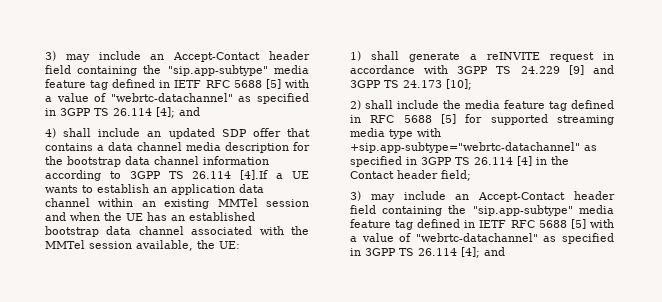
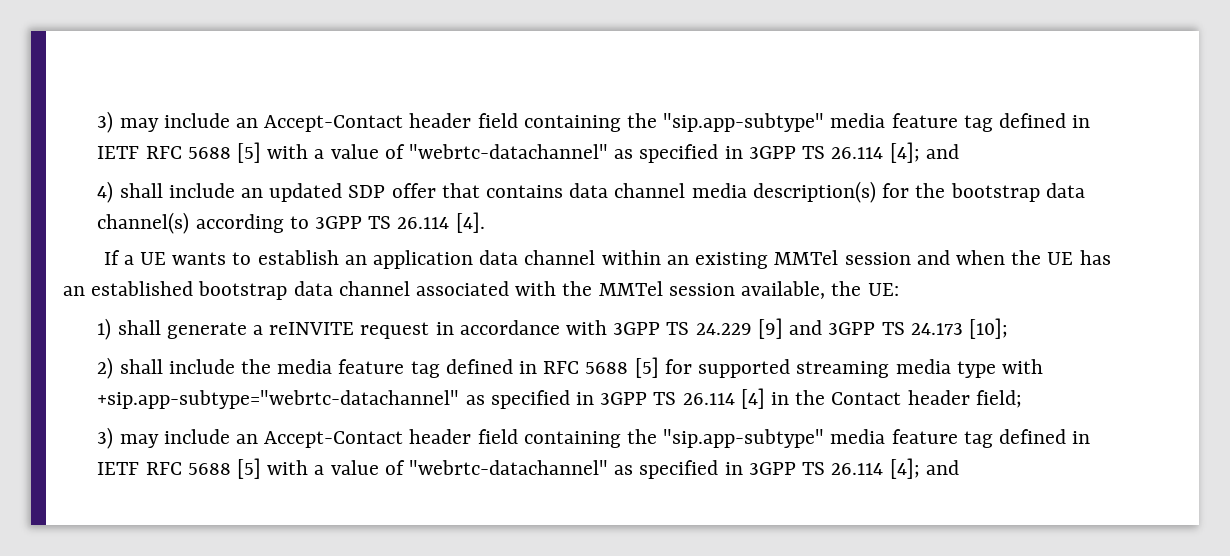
[96,145,104,151] a -> (564, 191) none
[224,142,289,153] description -> [752,181,876,203] description(s)
[153,156,269,165] channel information -> [97,212,190,234] channel(s)
[240,170,269,180] [4].If -> [455,212,485,233] [103,250,120,265] [4]. // If

